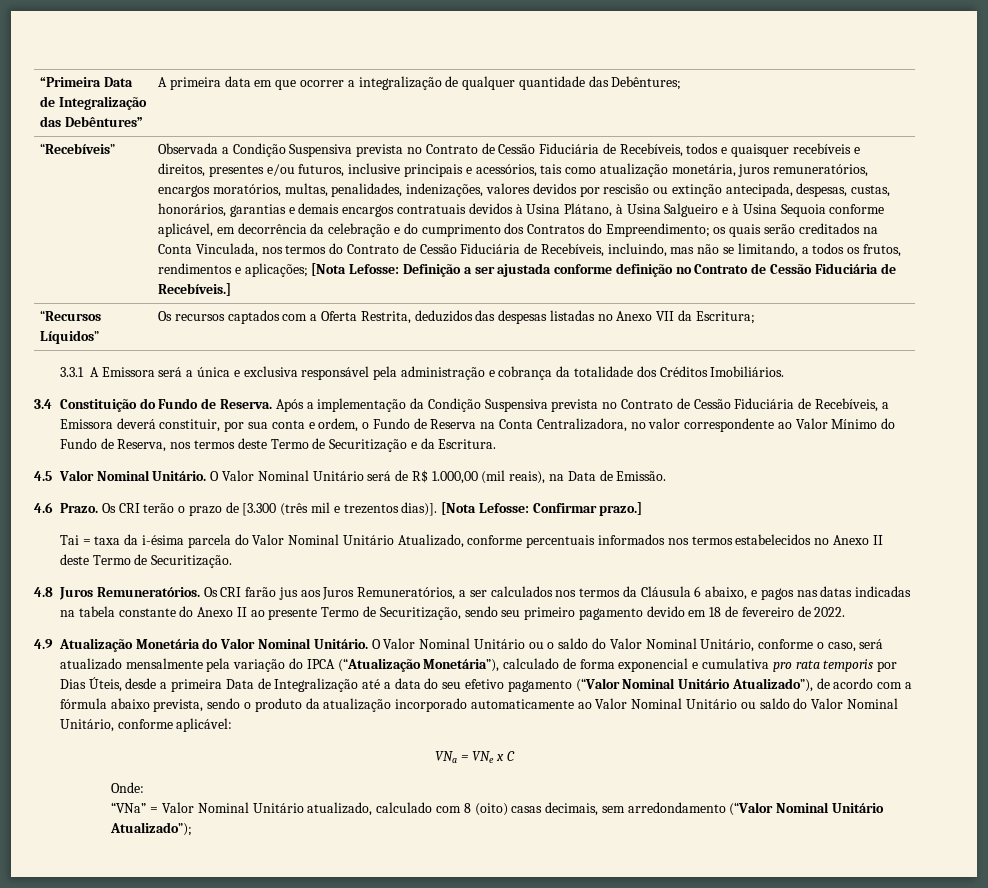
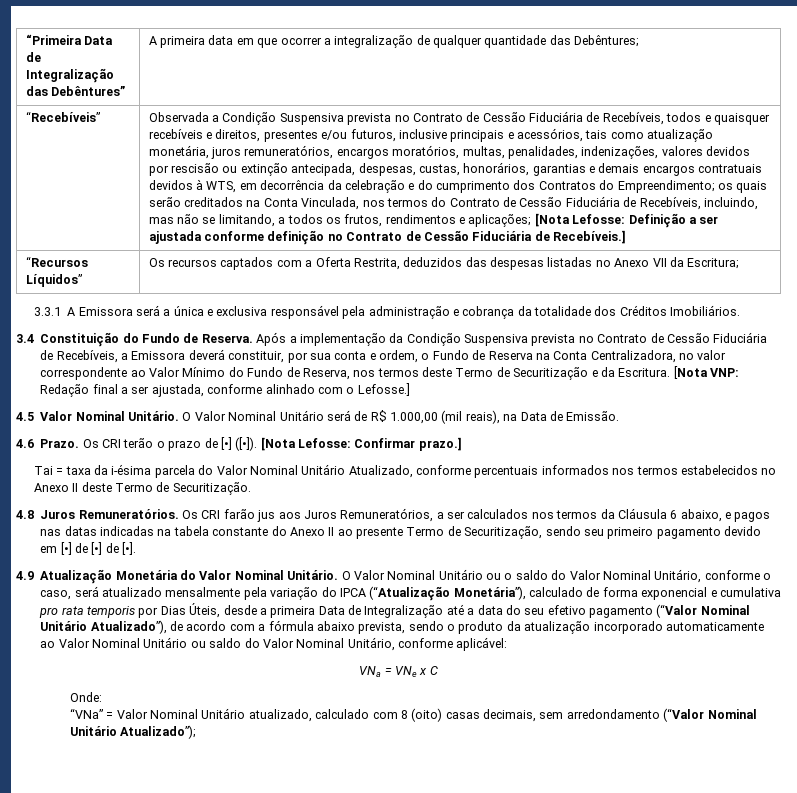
[526,203,885,217] [158,223,214,237] Usina Plátano, à Usina Salgueiro e à Usina Sequoia conforme aplicável, -> [206,181,237,193] WTS,
(497, 444) none -> [673,366,739,379] [40,383,410,397] [Nota VNP: Redação final a ser ajustada, conforme alinhado com o Lefosse.]
[242,502,438,516] [3.300 (três mil e trezentos dias)]. -> [220,437,258,451] [•] ([•]).
[709,606,846,617] 18 de fevereiro de 2022. -> [60,542,137,555] [•] de [•] de [•].

